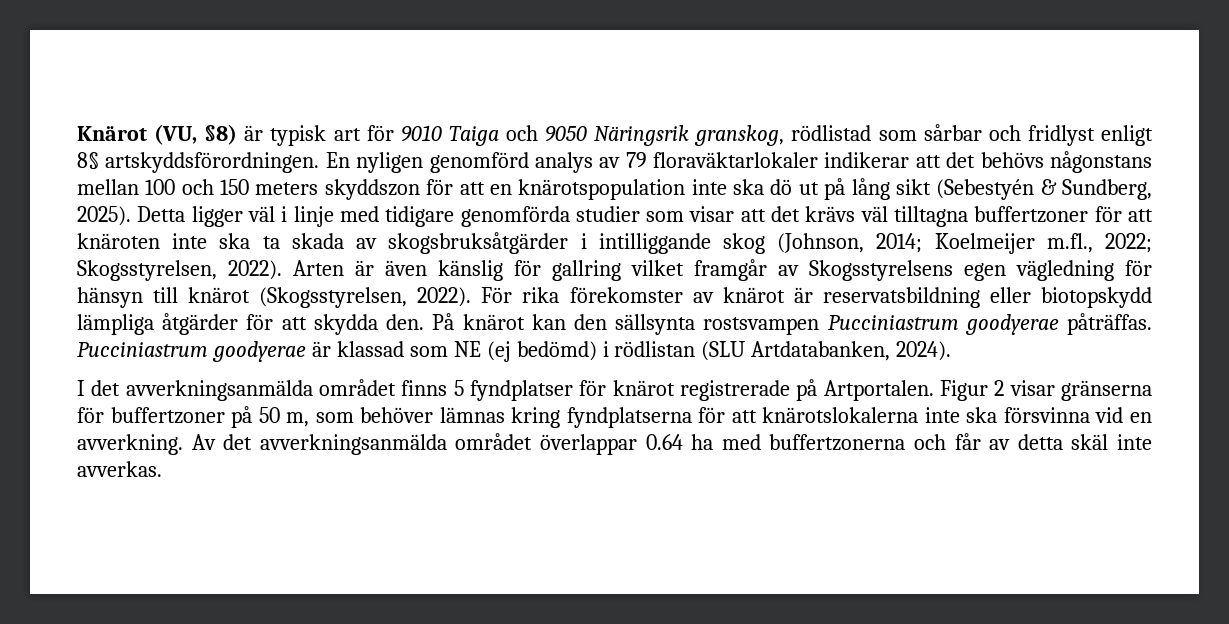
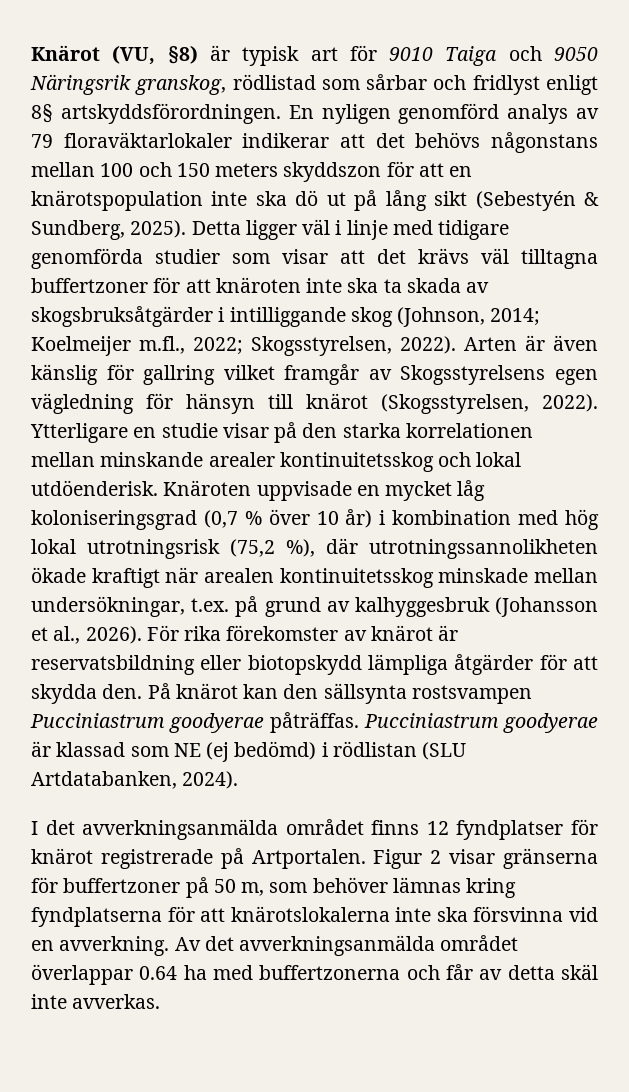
(472, 297) none -> [30,422,533,443] [31,452,522,472] [31,480,486,501] [31,509,600,530] [31,538,598,559] [31,567,598,588] [31,596,598,617] [31,626,142,644] Ytterligare en studie visar på den starka korrelationen mellan minskande arealer kontinuitetsskog och lokal utdöenderisk. Knäroten uppvisade en mycket låg koloniseringsgrad (0,7 % över 10 år) i kombination med hög lokal utrotningsrisk (75,2 %), där utrotningssannolikheten ökade kraftigt när arealen kontinuitetsskog minskade mellan undersökningar, t.ex. på grund av kalhyggesbruk (Johansson et al., 2026).
[453,380,464,396] 5 -> [426,821,449,835] 12

